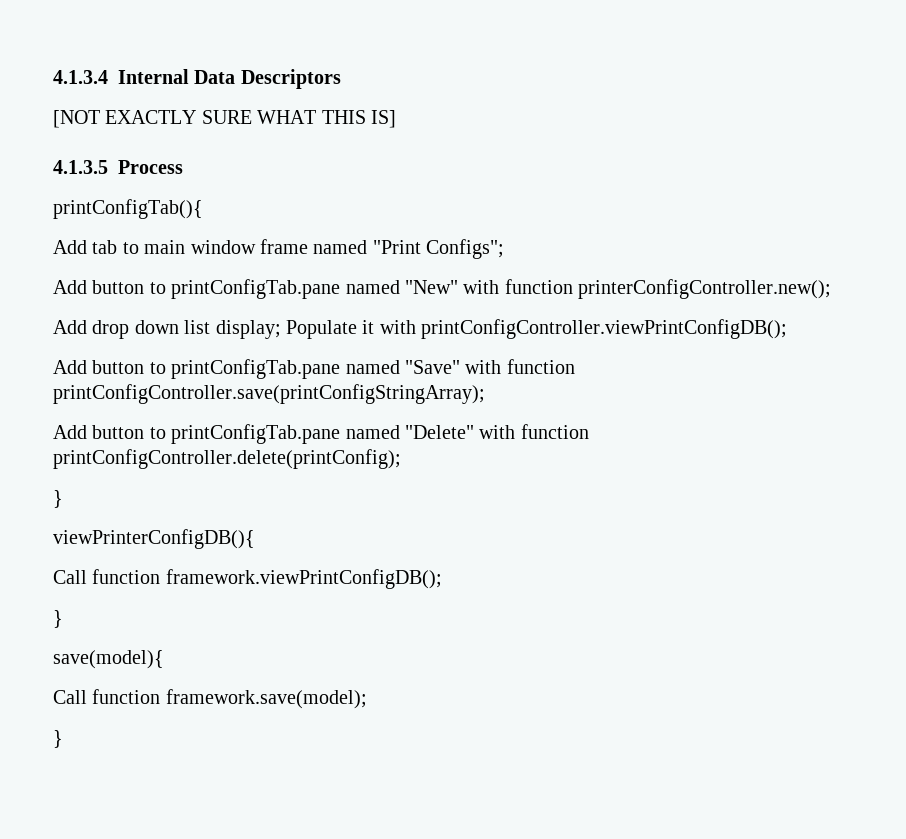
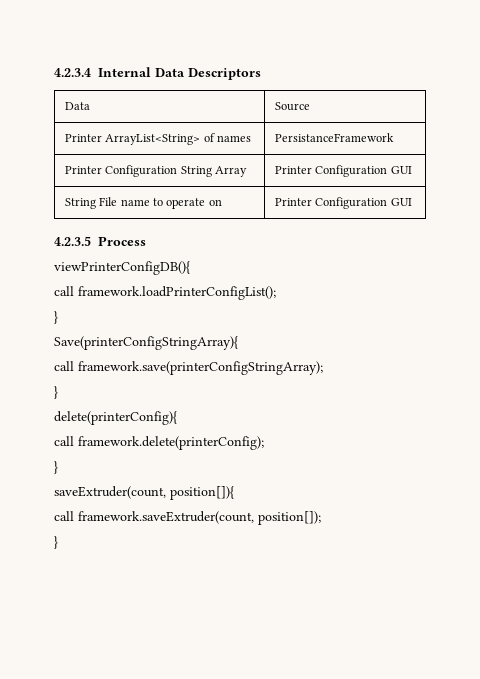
[53,70,108,84] 4.1.3.4 -> [54,68,91,77] 4.2.3.4
[53,110,396,128] [53,160,183,174] [53,199,203,219] [53,239,505,259] [53,279,832,299] [53,319,788,339] [53,359,575,379] [53,384,485,404] [53,424,589,444] [53,449,401,469] [53,490,63,508] [53,529,255,549] [53,569,442,589] [53,610,63,628] [53,650,164,669] [53,689,367,709] // [NOT EXACTLY SURE WHAT THIS IS] // 4.1.3.5 Process // printConfigTab(){ // Add tab to main window frame named "Print Configs"; // Add button to printConfigTab.pane named "New" with function printerConfigController.new(); // Add drop down list display; Populate it with printConfigController.viewPrintConfigDB(); // Add button to printConfigTab.pane named "Save" with function printConfigController.save(printConfigStringArray); // Add button to printConfigTab.pane named "Delete" with function printConfigController.delete(printConfig); // } // viewPrinterConfigDB(){ // Call function framework.viewPrintConfigDB(); // } // save(model){ // Call function framework.save(model); -> [64,102,90,110] [274,102,310,111] [64,133,251,145] [274,133,394,142] [64,165,247,177] [274,165,412,177] [64,197,222,209] [274,197,412,209] [54,236,146,246] [54,261,190,275] [54,286,276,300] [54,311,58,324] [54,336,238,350] [54,361,323,375] [54,386,58,399] [54,411,177,425] [54,436,264,450] [54,461,58,474] [54,486,234,500] [54,511,321,525] // Data | Source // Printer ArrayList<String> of names | PersistanceFramework // Printer Configuration String Array | Printer Configuration GUI // String File name to operate on | Printer Configuration GUI // 4.2.3.5 Process // viewPrinterConfigDB(){ // call framework.loadPrinterConfigList(); // } // Save(printerConfigStringArray){ // call framework.save(printerConfigStringArray); // } // delete(printerConfig){ // call framework.delete(printerConfig); // } // saveExtruder(count, position[]){ // call framework.saveExtruder(count, position[]);

